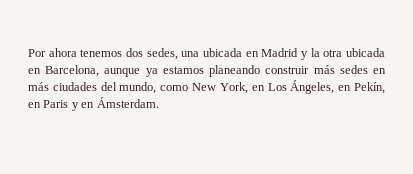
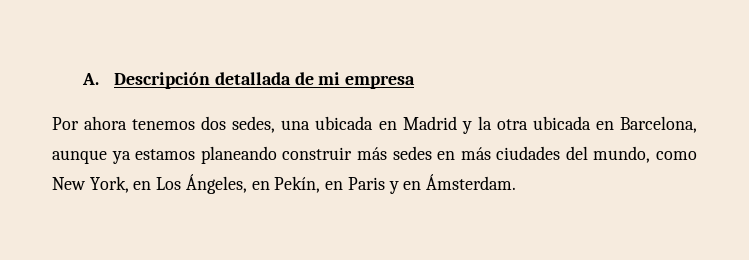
(28, 53) none -> [82,72,415,89] A. Descripción detallada de mi empresa //

